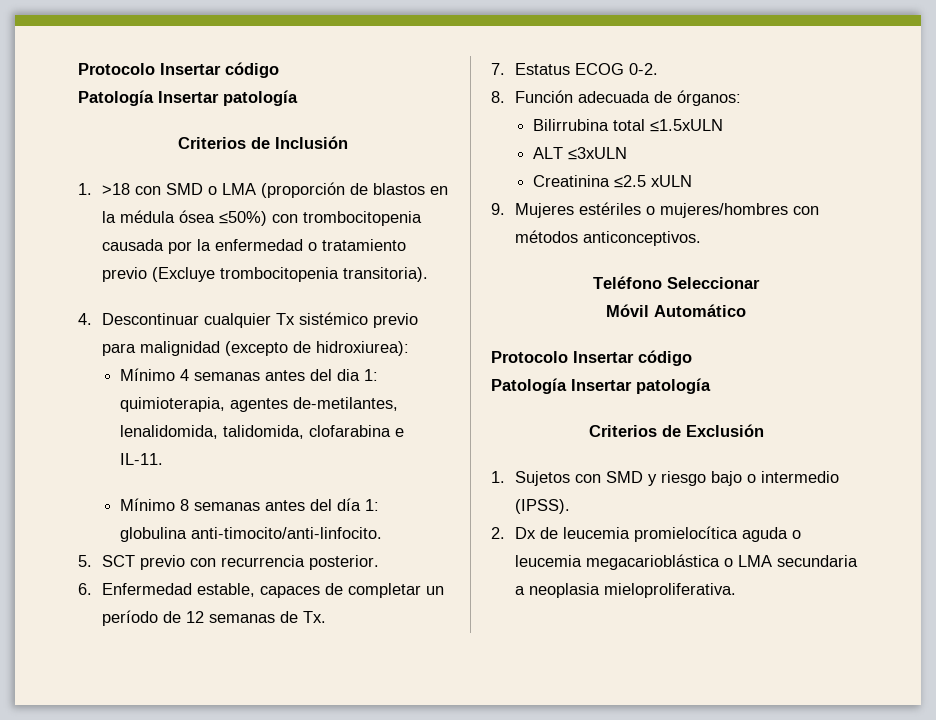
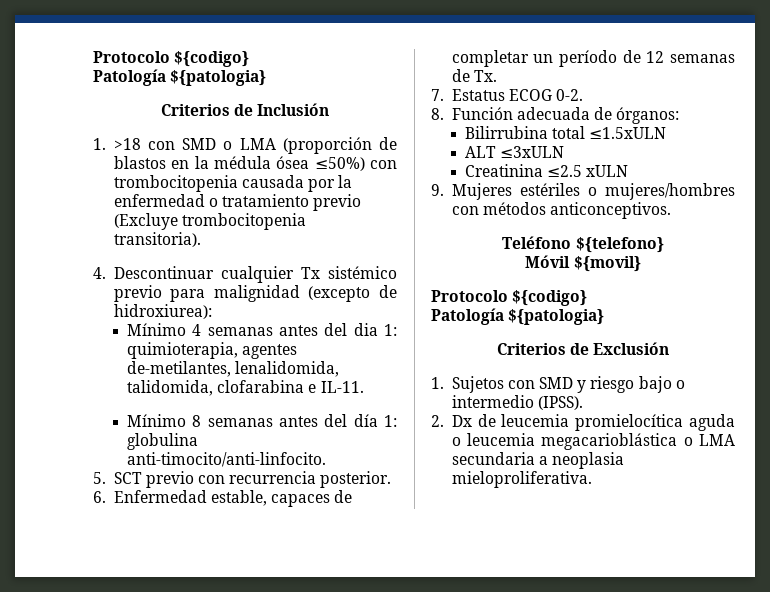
[78,62,279,78] [78,90,298,106] Protocolo Insertar código // Patología Insertar patología -> [93,51,250,67] [93,69,267,86] Protocolo ${codigo} // Patología ${patologia}
[667,277,760,289] Seleccionar -> [575,237,664,253] ${telefono}
[654,304,746,317] [491,350,692,366] [491,378,711,394] Automático // Protocolo Insertar código // Patología Insertar patología -> [573,256,641,272] [431,290,588,306] [431,308,605,325] ${movil} // Protocolo ${codigo} // Patología ${patologia}

